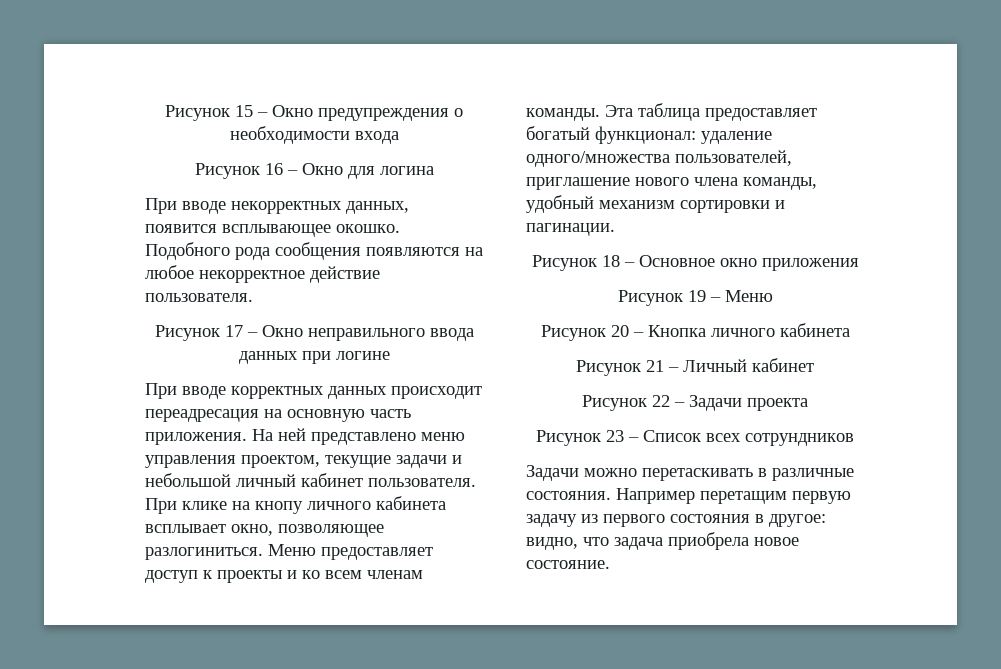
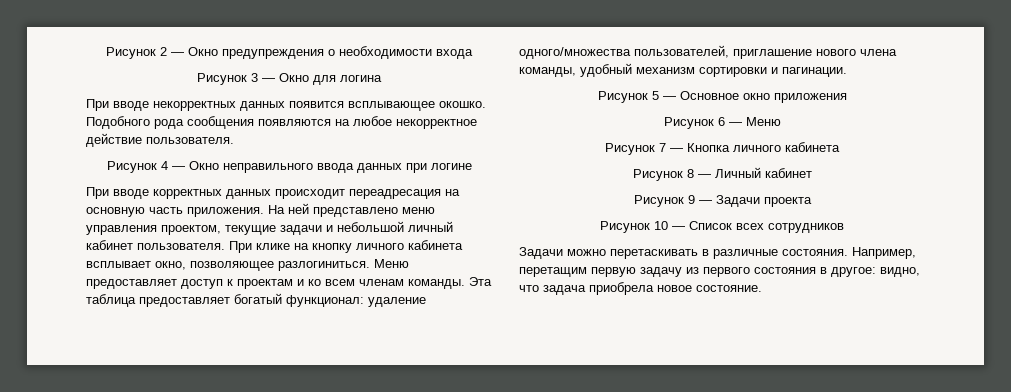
[165,105,268,121] Рисунок 15 – -> [106,47,184,59] Рисунок 2 —
[264,163,298,175] 16 – -> [251,73,275,82] 3 —
[346,201,409,214] данных, -> [240,101,285,111] данных
[224,325,258,337] 17 – -> [160,161,185,170] 4 —
[255,501,303,514] кнопу -> [312,243,352,253] кнопку
[217,570,282,583] проекты -> [237,279,293,289] проектам
[601,255,635,267] 18 – -> [651,91,676,100] 5 —
[687,290,721,302] 19 – -> [717,117,742,126] 6 —
[610,325,644,337] 20 – -> [659,143,683,152] 7 —
[646,360,679,372] 21 – -> [686,169,711,178] 8 —
[652,395,685,407] 22 – -> [687,195,712,204] 9 —
[606,430,639,442] 23 – -> [654,221,685,230] 10 —
[745,433,854,446] сотрундников -> [768,223,844,233] сотрудников
[616,488,695,504] Например -> [852,247,916,259] Например,

